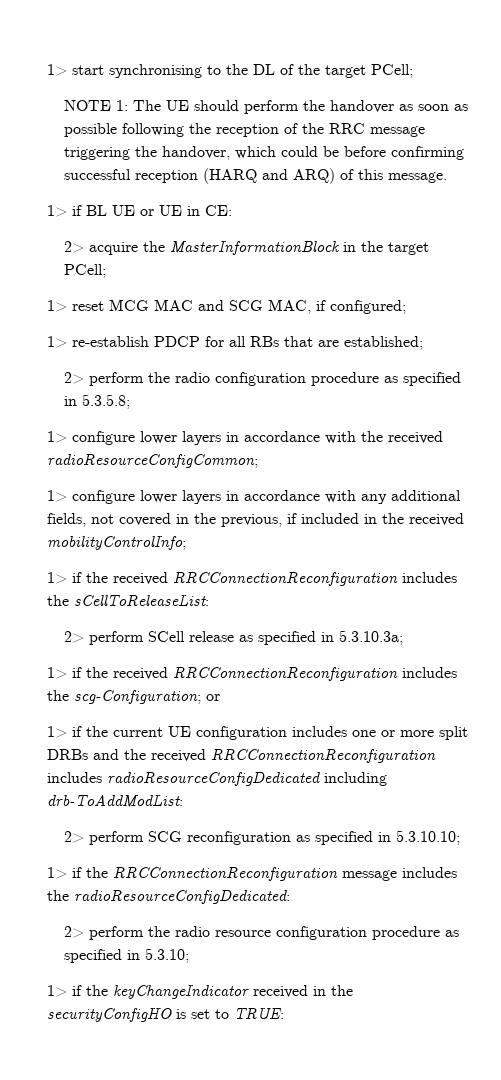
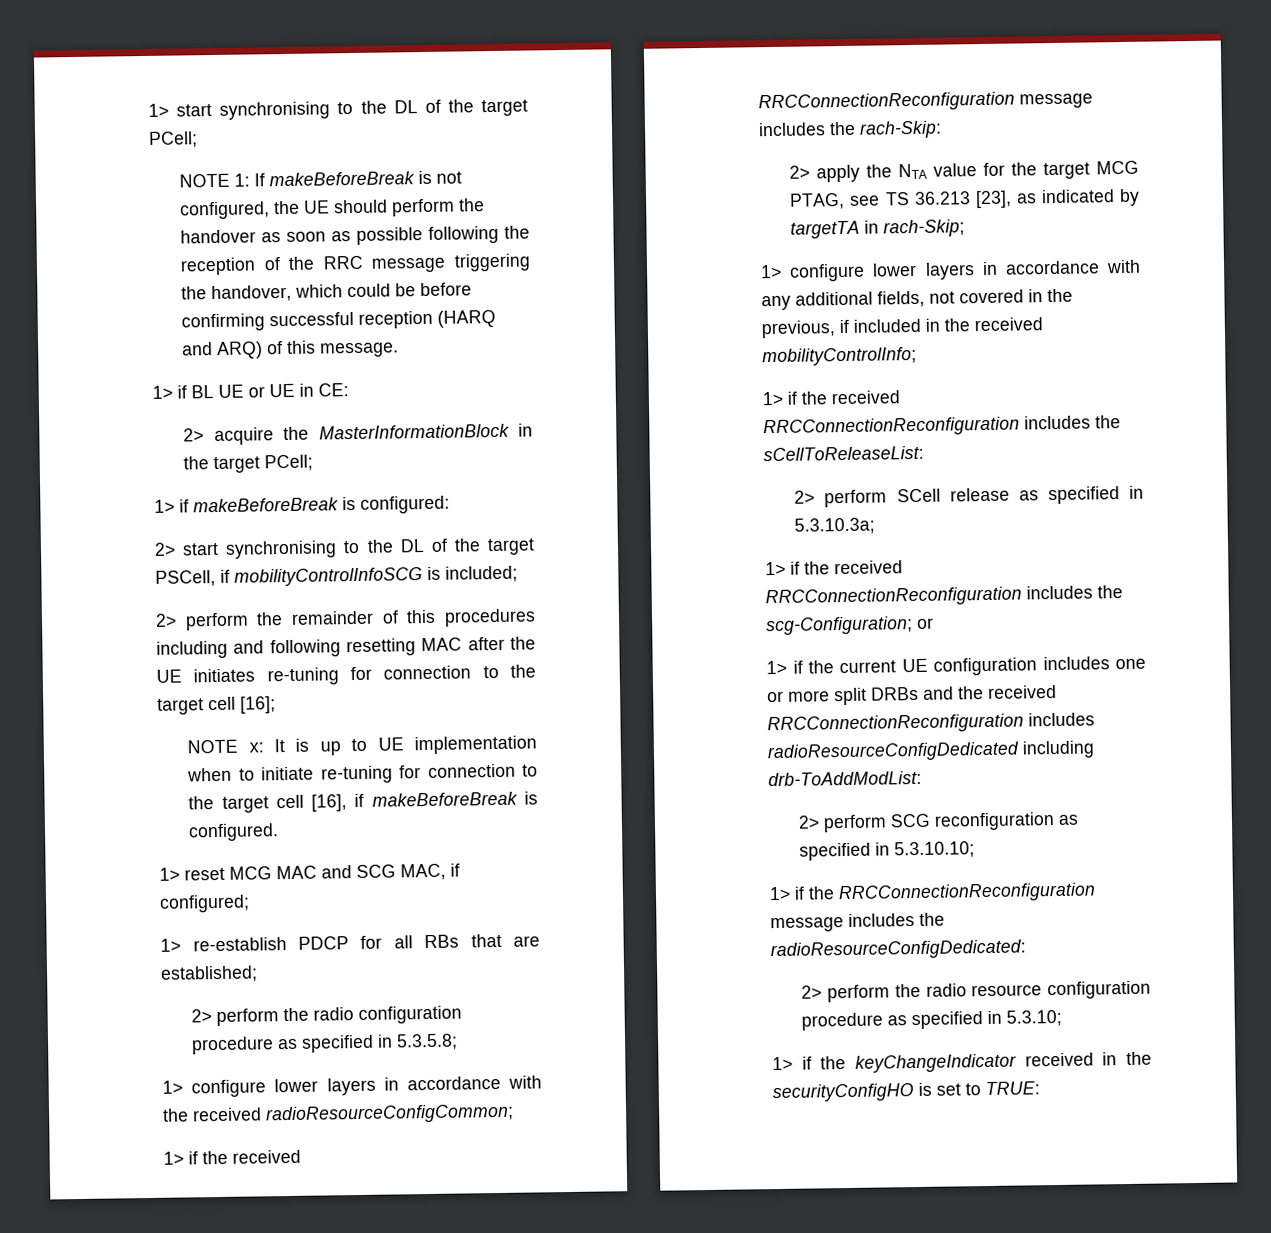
[133,100,162,111] The -> [254,170,463,187] [180,200,301,220] If makeBeforeBreak is not configured, the
(107, 271) none -> [154,495,451,514] [154,538,535,559] [155,565,519,587] [155,608,536,631] [156,636,536,659] [156,664,536,686] [157,696,277,715] [187,735,537,756] [187,763,538,784] [188,791,538,813] [188,823,280,842] // 1> if makeBeforeBreak is configured: // 2> start synchronising to the DL of the target PSCell, if mobilityControlInfoSCG is included; // 2> perform the remainder of this procedures including and following resetting MAC after the UE initiates re-tuning for connection to the target cell [16]; // NOTE x: It is up to UE implementation when to initiate re-tuning for connection to the target cell [16], if makeBeforeBreak is configured.
(258, 461) none -> [163,1149,302,1165] [758,91,1094,113] [758,120,943,139] [789,160,1139,183] [789,188,1140,210] [790,219,966,239] // 1> if the received RRCConnectionReconfiguration message includes the rach-Skip: // 2> apply the NTA value for the target MCG PTAG, see TS 36.213 [23], as indicated by targetTA in rach-Skip;

